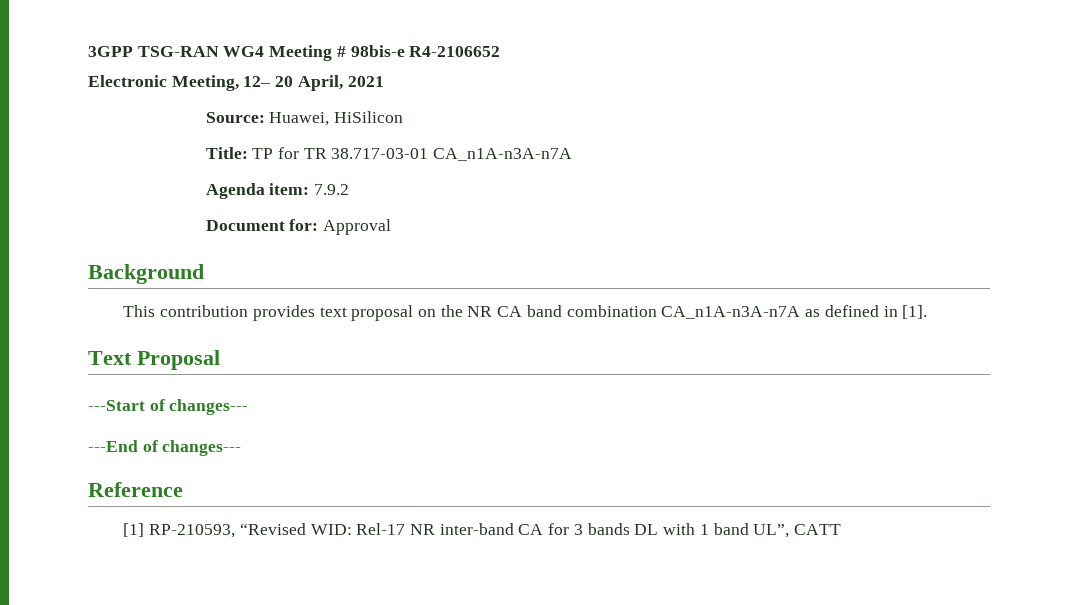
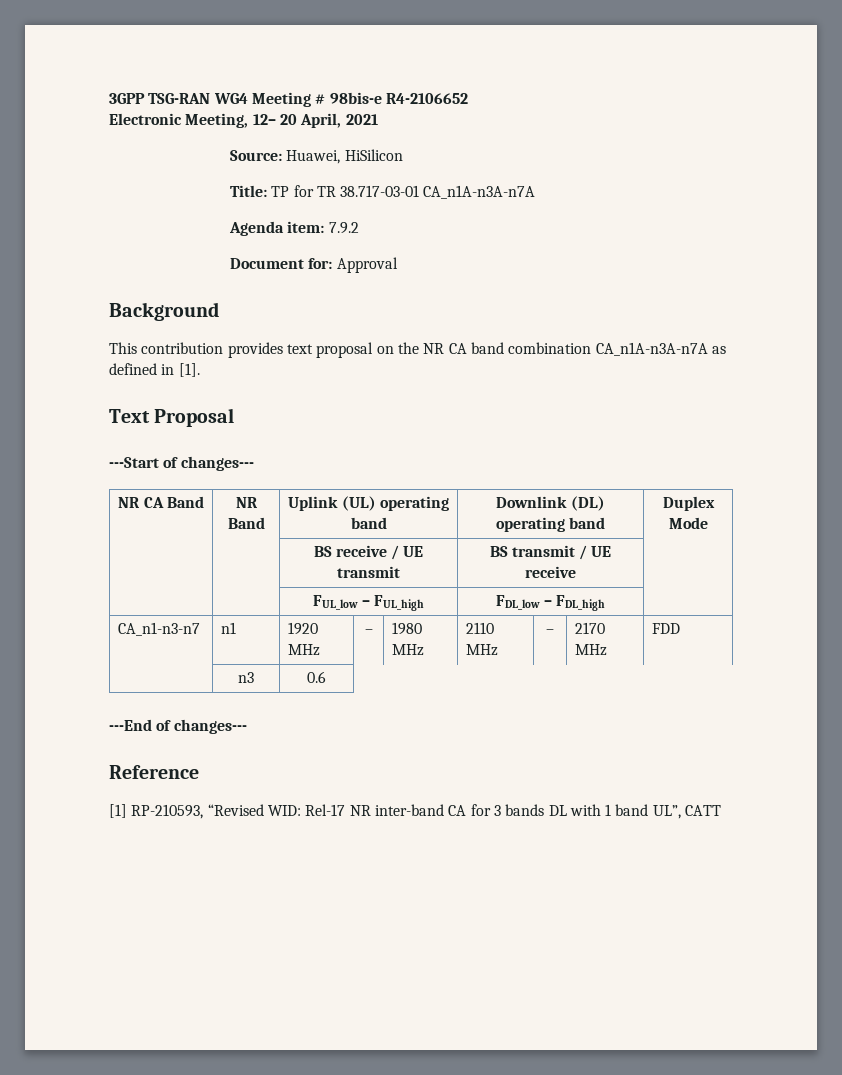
(249, 407) none -> [118,496,204,508] [235,497,258,508] [227,517,265,529] [288,496,449,511] [350,517,387,529] [496,496,605,511] [495,517,606,532] [662,496,715,511] [668,517,708,529] [313,545,424,560] [337,566,400,578] [489,545,612,560] [525,566,576,578] [312,595,425,611] [495,595,606,611] [117,622,200,636] [220,622,236,634] [287,622,318,635] [287,644,320,656] [364,629,373,634] [391,622,422,635] [391,644,424,656] [465,622,494,634] [465,644,498,656] [546,629,554,634] [574,622,605,634] [574,644,607,656] [651,623,680,634] [238,672,254,683] [307,671,326,683] // NR CA Band | NR Band | Uplink (UL) operating band | Downlink (DL) operating band | Duplex Mode // | | BS receive / UE transmit | BS transmit / UE receive | // | | FUL_low – FUL_high | FDL_low – FDL_high | // CA_n1-n3-n7 | n1 | 1920 MHz | – | 1980 MHz | 2110 MHz | – | 2170 MHz | FDD // | n3 | 0.6

